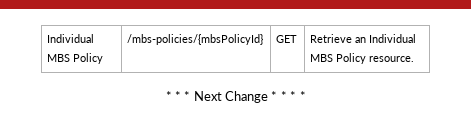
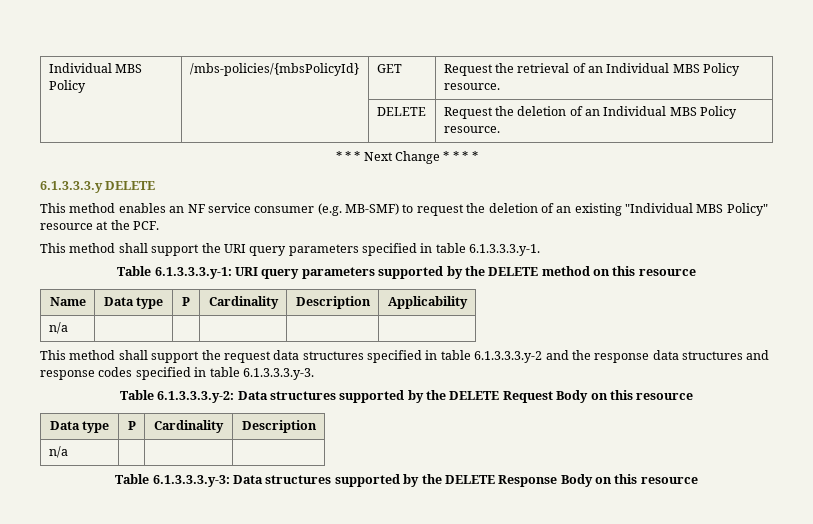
[310,34,353,43] Retrieve -> [443,63,741,76] [443,83,500,90] [376,107,426,116] [443,106,583,119] Request the retrieval of an Individual MBS Policy resource. // | | DELETE | Request the deletion of
(306, 96) none -> [40,181,156,193] [40,203,768,216] [40,220,160,230] [40,243,541,256] [117,266,696,279] [49,297,86,306] [103,297,164,309] [182,297,190,306] [208,296,279,309] [295,296,371,309] [387,296,468,309] [48,322,68,334] [40,350,770,363] [40,367,314,380] [119,390,694,403] [49,421,110,433] [127,421,136,430] [154,420,224,433] [241,420,317,433] [48,446,68,458] [115,474,698,487] // 6.1.3.3.3.y DELETE // This method enables an NF service consumer (e.g. MB-SMF) to request the deletion of an existing "Individual MBS Policy" resource at the PCF. // This method shall support the URI query parameters specified in table 6.1.3.3.3.y-1. // Table 6.1.3.3.3.y-1: URI query parameters supported by the DELETE method on this resource // Name | Data type | P | Cardinality | Description | Applicability // n/a | | | | | // This method shall support the request data structures specified in table 6.1.3.3.3.y-2 and the response data structures and response codes specified in table 6.1.3.3.3.y-3. // Table 6.1.3.3.3.y-2: Data structures supported by the DELETE Request Body on this resource // Data type | P | Cardinality | Description // n/a | | | // Table 6.1.3.3.3.y-3: Data structures supported by the DELETE Response Body on this resource

